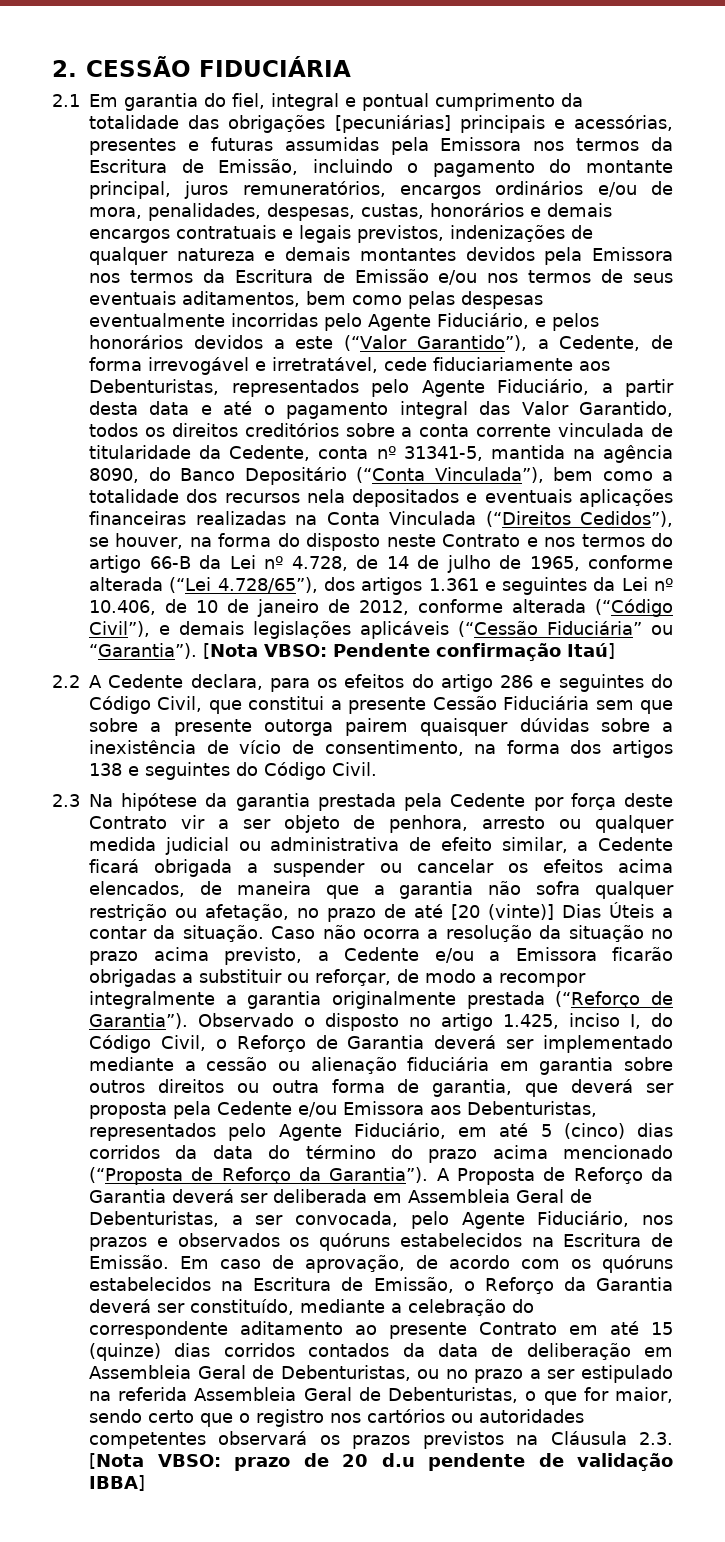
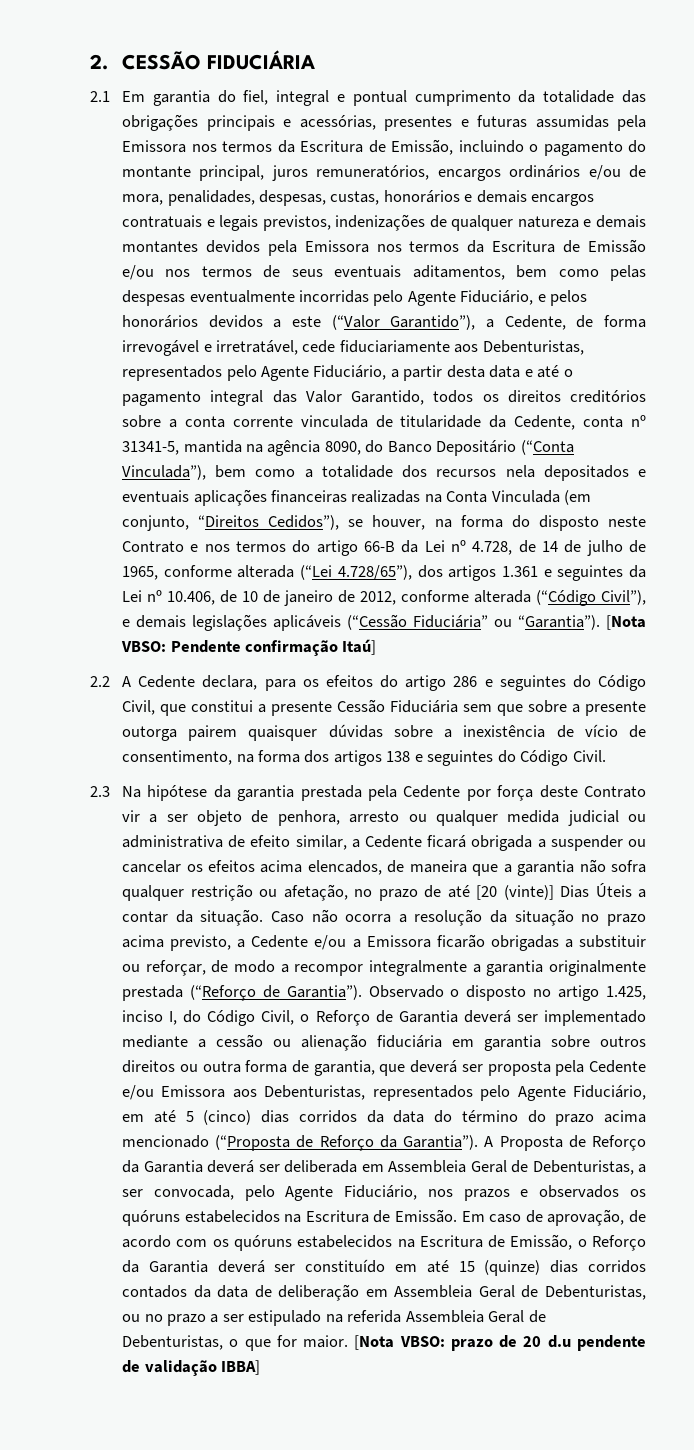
[334,115,451,133] [pecuniárias] -> (199, 122) none
[485,511,571,527] (“Direitos -> [564,490,592,505] [122,515,260,531] (em conjunto, “Direitos
[190,1299,534,1316] [89,1321,557,1339] constituído, mediante a celebração do correspondente aditamento ao presente Contrato -> [305,1259,386,1273] constituído
[615,1387,673,1403] [89,1409,584,1427] [89,1431,674,1449] maior, sendo certo que o registro nos cartórios ou autoridades competentes observará os prazos previstos na Cláusula 2.3. -> [303,1335,349,1348] maior.

